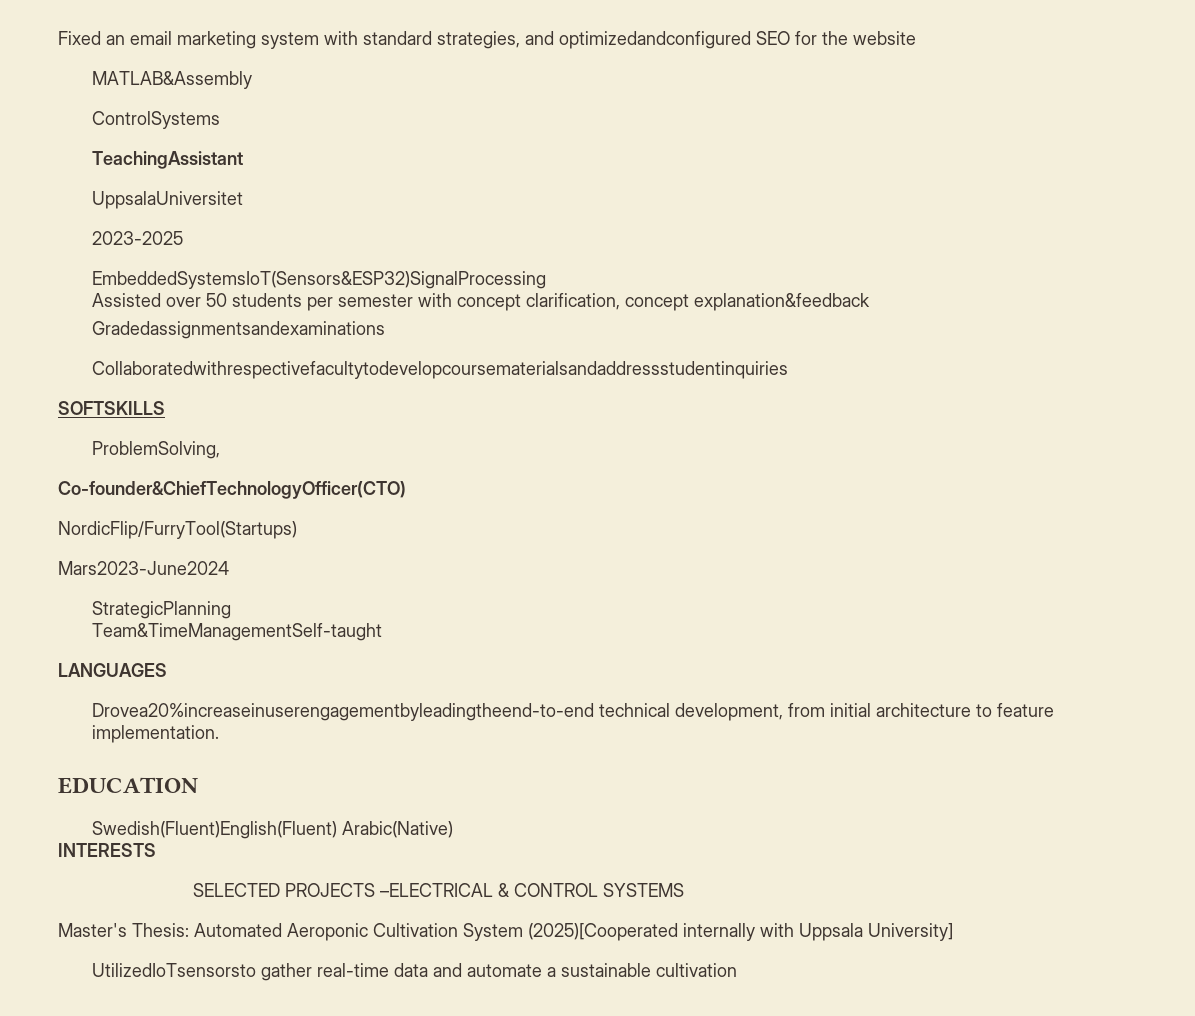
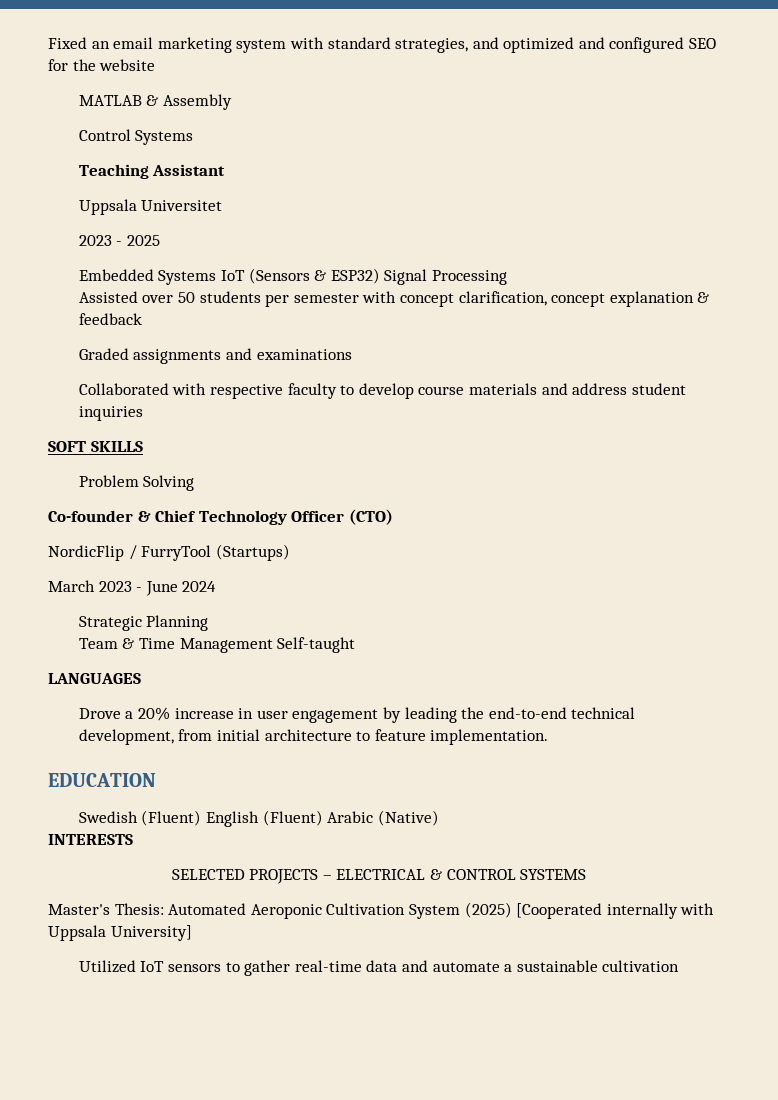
[559,31,751,49] optimizedandconfigured -> [503,37,685,53] optimized and configured
[91,71,252,89] [91,111,220,129] [91,151,243,169] [91,191,243,209] [91,231,183,245] [91,271,546,289] MATLAB&Assembly // ControlSystems // TeachingAssistant // UppsalaUniversitet // 2023-2025 // EmbeddedSystemsIoT(Sensors&ESP32)SignalProcessing -> [78,94,233,110] [78,129,194,145] [78,164,226,179] [78,199,223,215] [78,235,161,246] [78,268,508,285] MATLAB & Assembly // Control Systems // Teaching Assistant // Uppsala Universitet // 2023 - 2025 // Embedded Systems IoT (Sensors & ESP32) Signal Processing
[693,293,870,311] [91,321,385,339] [91,361,788,379] [58,401,165,415] [91,441,220,459] [58,481,406,499] [58,521,297,539] [58,561,229,575] [91,601,231,619] [91,623,382,641] [58,663,167,677] [91,703,594,721] explanation&feedback // Gradedassignmentsandexaminations // Collaboratedwithrespectivefacultytodevelopcoursematerialsandaddressstudentinquiries // SOFTSKILLS // ProblemSolving, // Co-founder&ChiefTechnologyOfficer(CTO) // NordicFlip/FurryTool(Startups) // Mars2023-June2024 // StrategicPlanning // Team&TimeManagementSelf-taught // LANGUAGES // Drovea20%increaseinuserengagementbyleadingtheend-to-end -> [609,291,710,307] [78,313,142,325] [78,348,352,364] [78,383,686,399] [78,406,143,421] [48,441,143,452] [78,475,195,491] [48,509,393,525] [48,544,290,561] [48,580,217,596] [78,615,209,631] [78,637,356,653] [48,673,141,684] [78,707,567,723] explanation & feedback // Graded assignments and examinations // Collaborated with respective faculty to develop course materials and address student inquiries // SOFT SKILLS // Problem Solving // Co-founder & Chief Technology Officer (CTO) // NordicFlip / FurryTool (Startups) // March 2023 - June 2024 // Strategic Planning // Team & Time Management Self-taught // LANGUAGES // Drove a 20% increase in user engagement by leading the end-to-end
[91,821,453,839] Swedish(Fluent)English(Fluent) Arabic(Native) -> [78,810,439,827] Swedish (Fluent) English (Fluent) Arabic (Native)
[379,883,493,897] –ELECTRICAL -> [322,869,426,880] – ELECTRICAL
[528,923,678,941] (2025)[Cooperated -> [464,902,603,919] (2025) [Cooperated
[91,963,256,977] UtilizedIoTsensorsto -> [78,960,240,973] Utilized IoT sensors to

